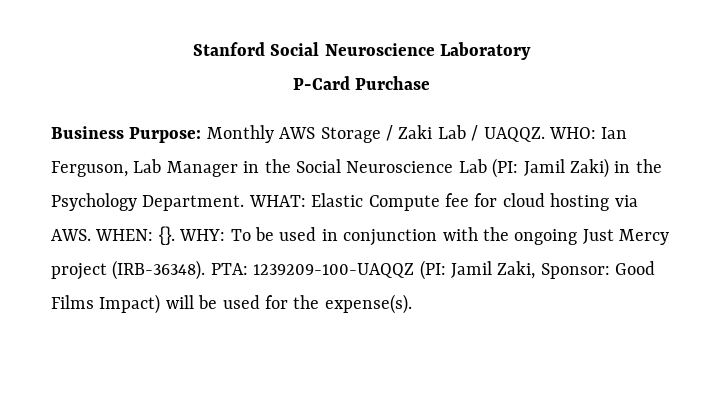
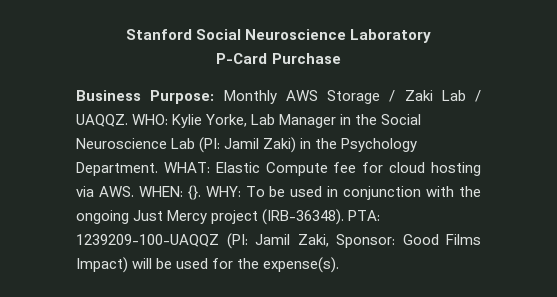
[601,127,628,139] [51,161,128,177] Ian Ferguson, -> [172,114,248,128] Kylie Yorke,

